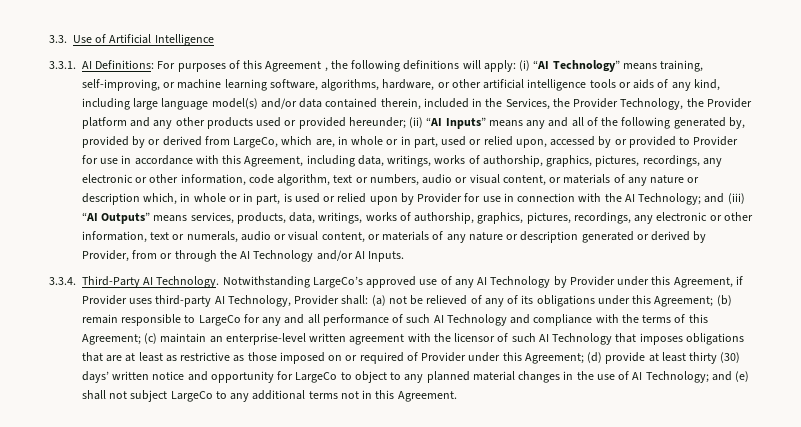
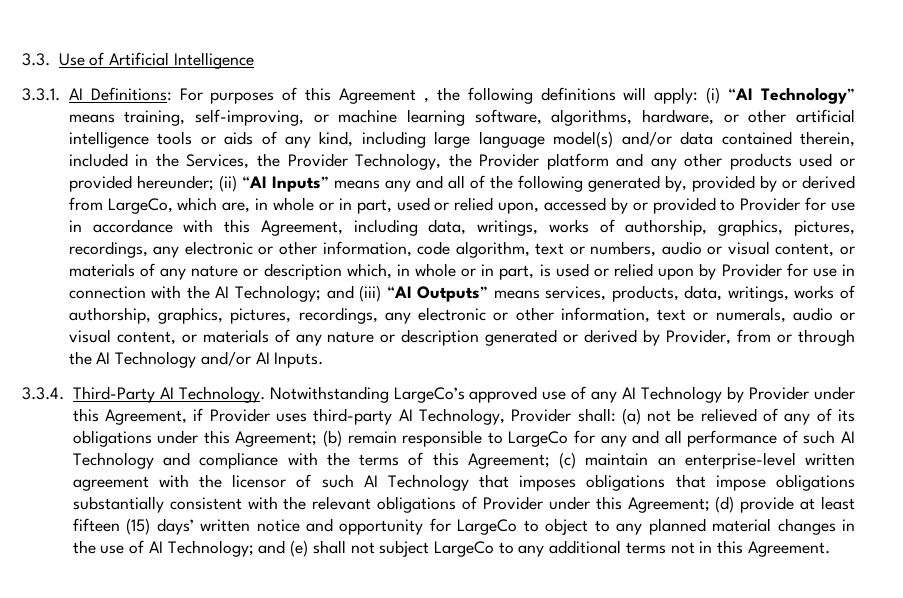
[106,352,404,364] are at least as restrictive as those imposed on or required -> [715,474,855,491] [72,496,457,513] impose obligations substantially consistent with the relevant obligations
[689,352,741,364] thirty (30) -> [72,518,151,535] fifteen (15)

